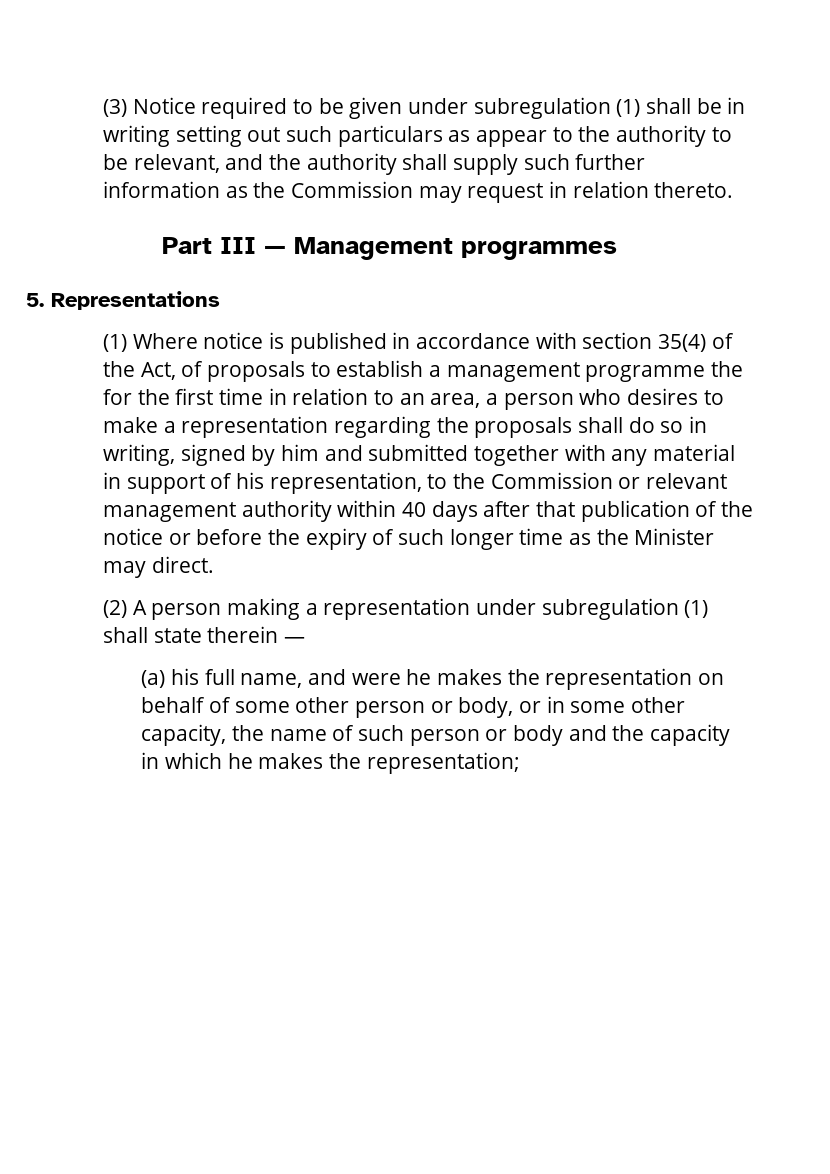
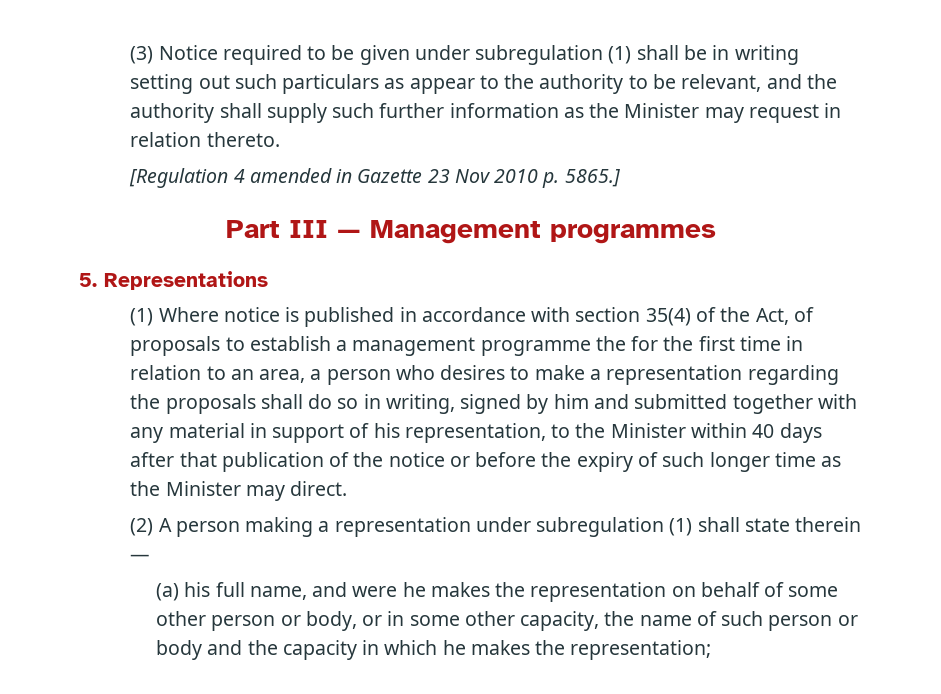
[290,181,413,198] Commission -> [624,103,700,118] Minister
(734, 190) none -> [129,168,620,188] // [Regulation 4 amended in Gazette 23 Nov 2010 p. 5865.]
[490,472,727,489] [102,500,332,522] Commission or relevant management authority -> [610,423,686,438] Minister

